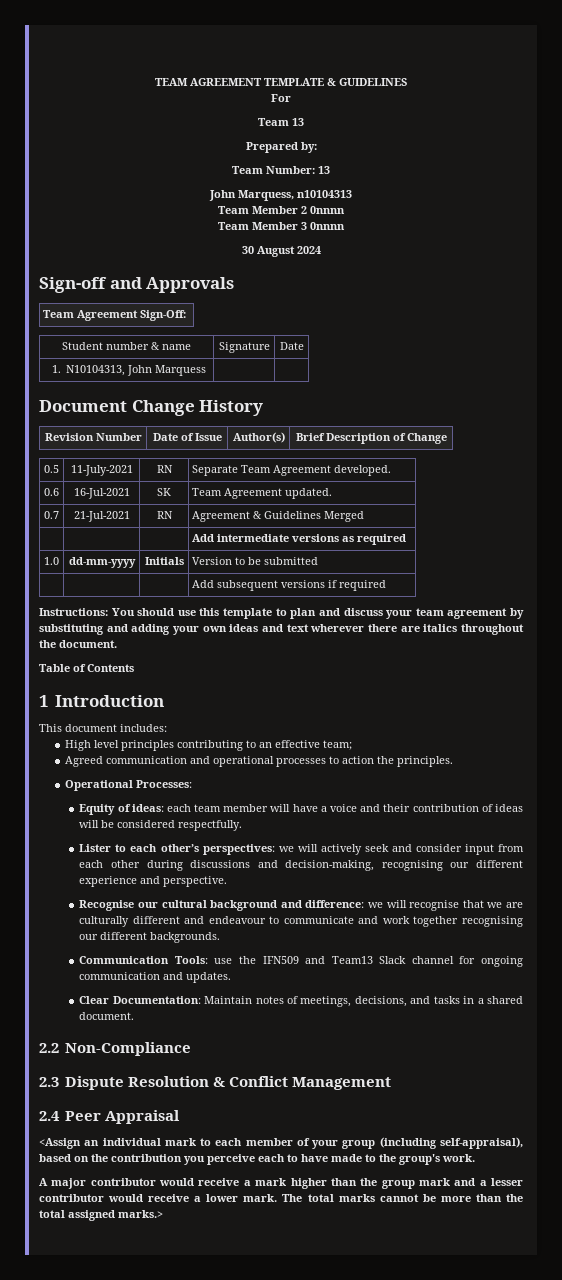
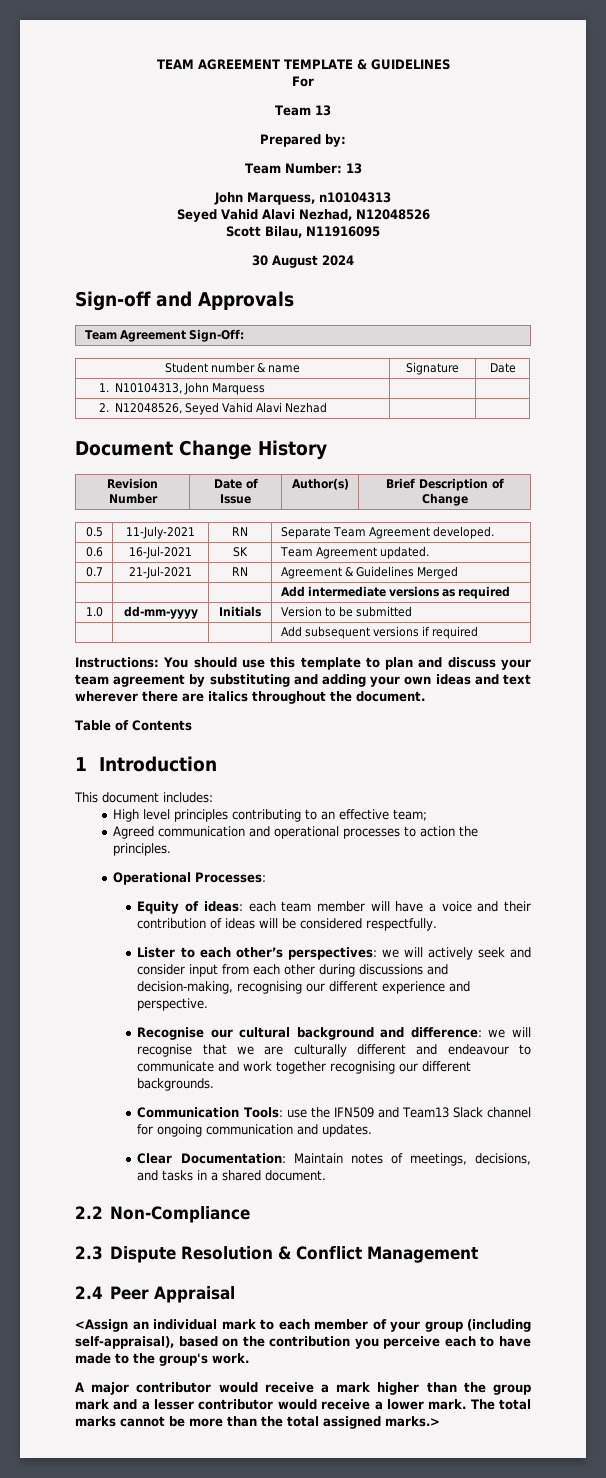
[218,206,345,214] [218,222,345,230] Team Member 2 0nnnn // Team Member 3 0nnnn -> [176,209,430,222] [226,226,380,238] Seyed Vahid Alavi Nezhad, N12048526 // Scott Bilau, N11916095
(207, 370) none -> [98,402,328,415] // 2. N12048526, Seyed Vahid Alavi Nezhad | |

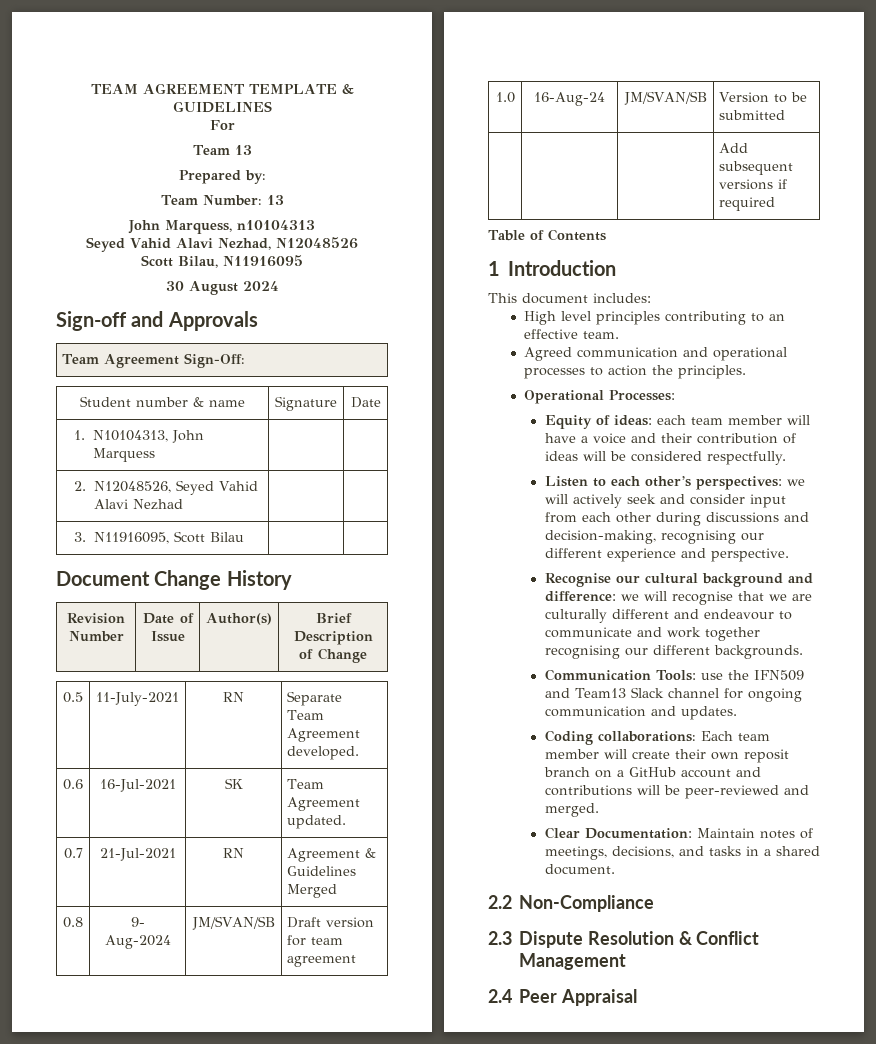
(328, 407) none -> [74,531,244,544] // 3. N11916095, Scott Bilau | |
[280,586,510,599] | | | Add intermediate versions as required -> [63,917,83,928] [130,917,145,927] [104,935,171,949] [191,916,275,930] [287,917,375,928] [287,935,344,946] [287,955,357,967] 0.8 | 9- Aug-2024 | JM/SVAN/SB | Draft version for team agreement
[123,606,198,619] [219,606,261,617] dd-mm-yyyy | Initials -> [534,92,605,106] [623,91,707,105] 16-Aug-24 | JM/SVAN/SB
[75,657,531,670] [75,674,531,687] [75,691,425,704] // Instructions: You should use this template to plan and discuss your team agreement by substituting and adding your own ideas and text wherever there are italics throughout the document. -> (776, 204) none
[393,809,428,821] team; -> [583,331,620,339] team.
[137,947,176,958] Lister -> [544,476,588,487] Listen
(373, 1130) none -> [544,730,770,745] [544,749,789,763] [543,767,761,778] [544,785,809,799] [544,803,599,817] // Coding collaborations: Each team member will create their own reposit branch on a GitHub account and contributions will be peer-reviewed and merged.
[75,1319,531,1332] [75,1336,531,1349] [75,1353,249,1366] [75,1382,531,1395] [75,1399,531,1410] [75,1416,440,1429] // <Assign an individual mark to each member of your group (including self-appraisal), based on the contribution you perceive each to have made to the group's work. // A major contributor would receive a mark higher than the group mark and a lesser contributor would receive a lower mark. The total marks cannot be more than the total assigned marks.> -> (637, 997) none

